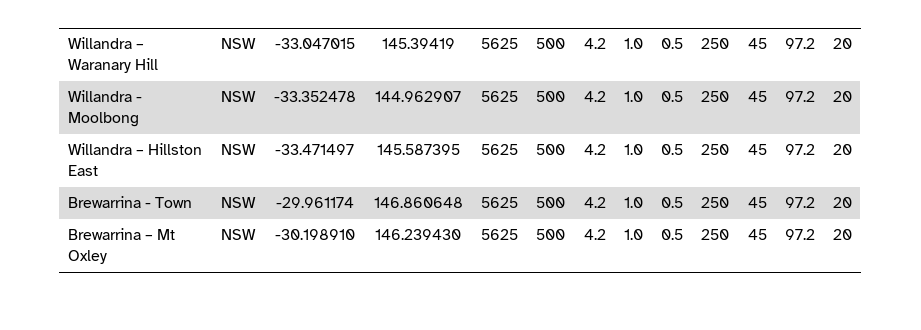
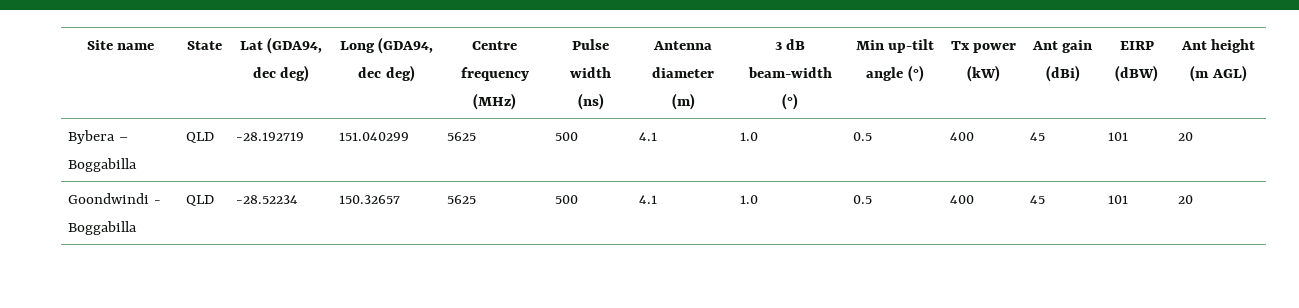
[67,37,144,49] [67,58,158,73] [221,38,256,49] [274,38,355,49] [381,38,455,49] [480,38,518,49] [536,38,565,49] [583,38,606,49] [623,38,643,49] [660,38,683,49] [701,38,729,49] [747,38,767,49] [784,38,815,49] [832,38,852,49] [67,90,142,102] [67,112,139,127] [221,91,256,102] [273,91,356,102] [375,91,461,102] [480,91,518,102] [536,91,565,102] [583,91,606,102] [623,91,643,102] [660,91,683,102] [701,91,729,102] [747,91,767,102] [784,91,815,102] [832,91,852,102] [67,143,203,155] [67,165,98,176] [221,144,256,155] [275,144,354,155] [376,144,460,155] [480,144,518,155] [536,144,565,155] [583,144,606,155] [623,144,643,155] [660,144,683,155] [701,144,729,155] [747,144,767,155] [784,144,815,155] [832,144,852,155] [67,196,193,208] [221,197,256,208] [275,197,354,208] [373,197,463,208] [480,197,518,208] [536,197,565,208] [583,197,606,208] [623,197,643,208] [660,197,683,208] [701,197,729,208] [747,197,767,208] [784,197,815,208] [832,197,852,208] [67,228,176,240] [67,250,107,264] [221,229,256,240] [274,229,355,240] [375,229,461,240] [480,229,518,240] [536,229,565,240] [583,229,606,240] [623,229,643,240] [660,229,683,240] [701,229,729,240] [747,229,767,240] [784,229,815,240] [832,229,852,240] Willandra – Waranary Hill | NSW | -33.047015 | 145.39419 | 5625 | 500 | 4.2 | 1.0 | 0.5 | 250 | 45 | 97.2 | 20 // Willandra - Moolbong | NSW | -33.352478 | 144.962907 | 5625 | 500 | 4.2 | 1.0 | 0.5 | 250 | 45 | 97.2 | 20 // Willandra – Hillston East | NSW | -33.471497 | 145.587395 | 5625 | 500 | 4.2 | 1.0 | 0.5 | 250 | 45 | 97.2 | 20 // Brewarrina - Town | NSW | -29.961174 | 146.860648 | 5625 | 500 | 4.2 | 1.0 | 0.5 | 250 | 45 | 97.2 | 20 // Brewarrina – Mt Oxley | NSW | -30.198910 | 146.239430 | 5625 | 500 | 4.2 | 1.0 | 0.5 | 250 | 45 | 97.2 | 20 -> [86,40,155,50] [187,41,222,50] [239,37,323,54] [252,65,310,82] [339,37,434,54] [358,65,415,82] [472,41,517,50] [460,67,529,81] [473,93,516,110] [572,39,609,50] [570,67,611,78] [577,93,604,110] [653,41,712,50] [652,67,714,78] [671,93,695,110] [774,39,806,50] [747,67,832,78] [782,93,798,110] [855,39,935,53] [866,65,924,82] [950,41,1017,53] [967,65,1000,82] [1031,40,1093,53] [1045,65,1080,82] [1119,41,1154,50] [1115,65,1158,82] [1180,39,1256,53] [1190,65,1247,82] [68,130,128,144] [68,158,138,172] [186,132,215,143] [236,132,305,141] [339,132,410,141] [447,132,477,141] [555,132,579,141] [639,132,658,141] [740,132,759,141] [853,132,873,141] [950,132,975,141] [1030,132,1046,141] [1108,132,1129,141] [1178,132,1194,141] [68,193,161,204] [68,221,138,235] [186,195,215,206] [236,195,299,204] [339,195,401,204] [447,195,477,204] [555,195,579,204] [639,195,658,204] [740,195,759,204] [853,195,873,204] [950,195,975,204] [1030,195,1046,204] [1108,195,1129,204] [1178,195,1194,204] Site name | State | Lat (GDA94, dec deg) | Long (GDA94, dec deg) | Centre frequency (MHz) | Pulse width (ns) | Antenna diameter (m) | 3 dB beam-width (°) | Min up-tilt angle (°) | Tx power (kW) | Ant gain (dBi) | EIRP (dBW) | Ant height (m AGL) // Bybera – Boggabilla | QLD | -28.192719 | 151.040299 | 5625 | 500 | 4.1 | 1.0 | 0.5 | 400 | 45 | 101 | 20 // Goondwindi - Boggabilla | QLD | -28.52234 | 150.32657 | 5625 | 500 | 4.1 | 1.0 | 0.5 | 400 | 45 | 101 | 20

